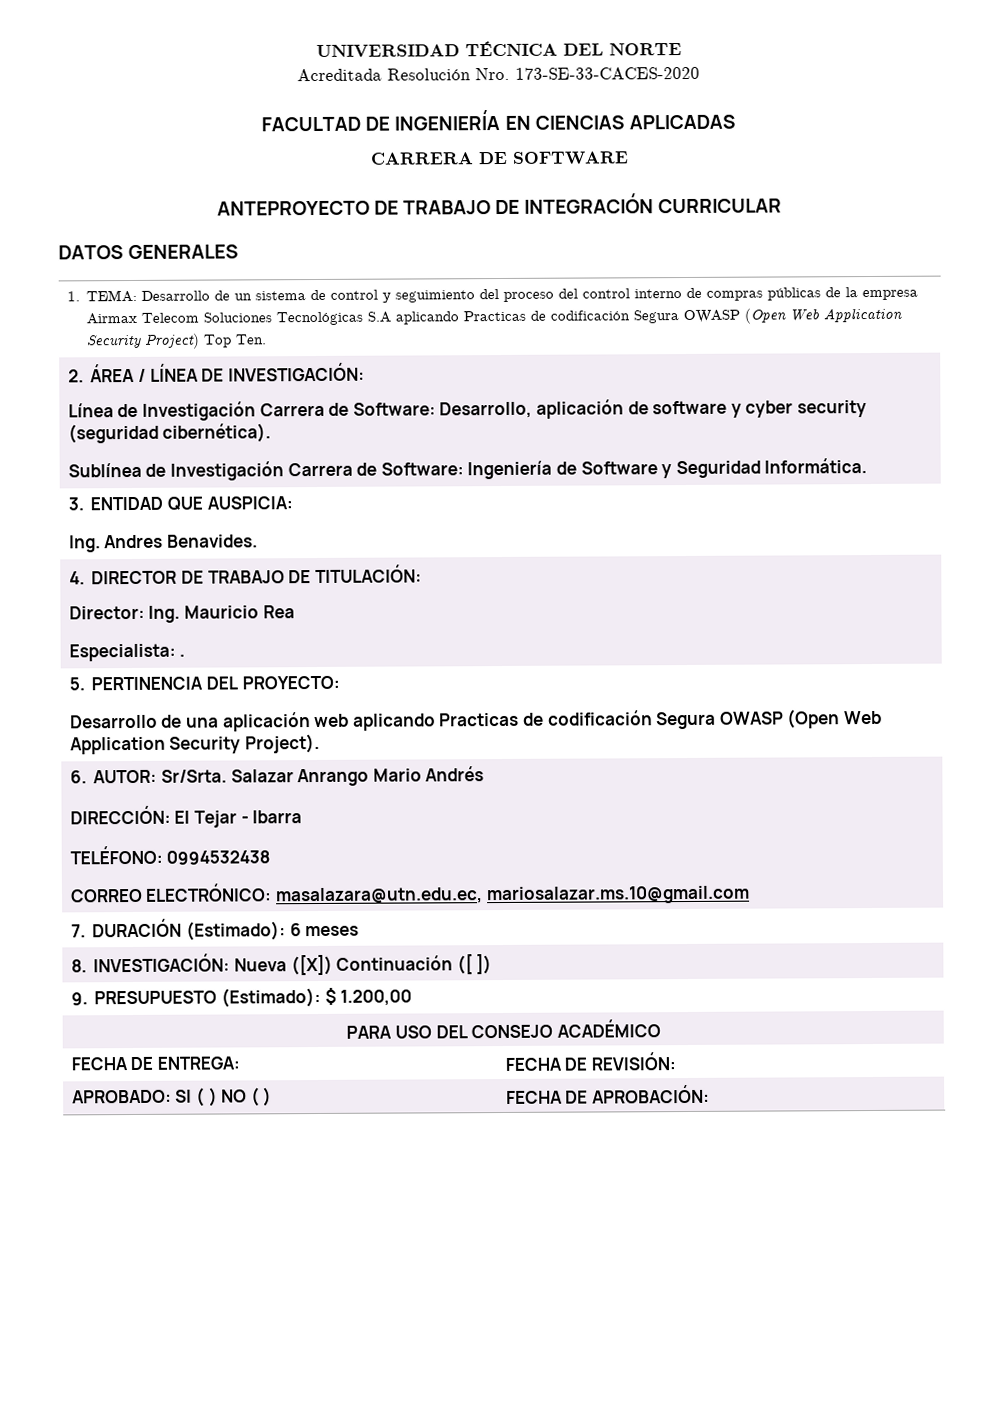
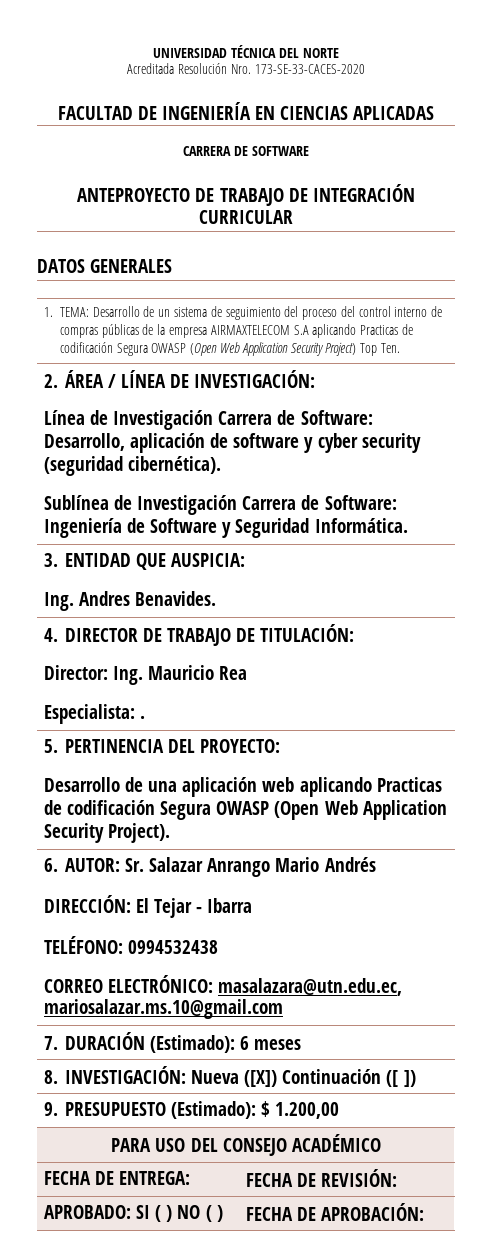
[330,289,392,303] control y -> (222, 311) none
[86,311,364,326] Airmax Telecom Soluciones Tecnológicas -> [210,325,290,335] AIRMAXTELECOM
[160,769,227,783] Sr/Srta. -> [125,858,145,872] Sr.

